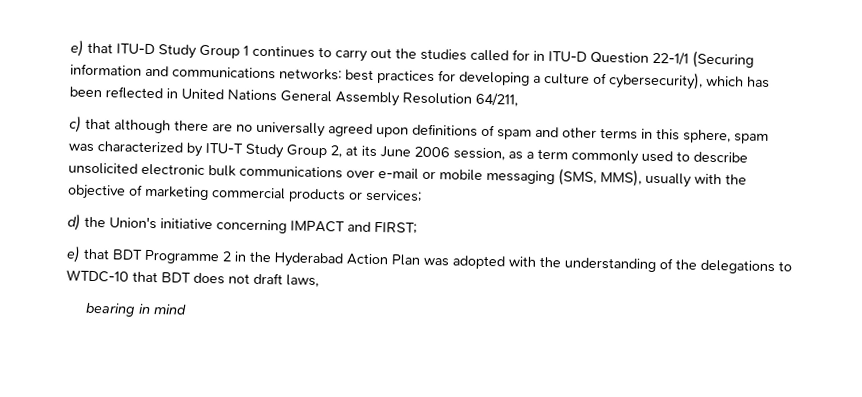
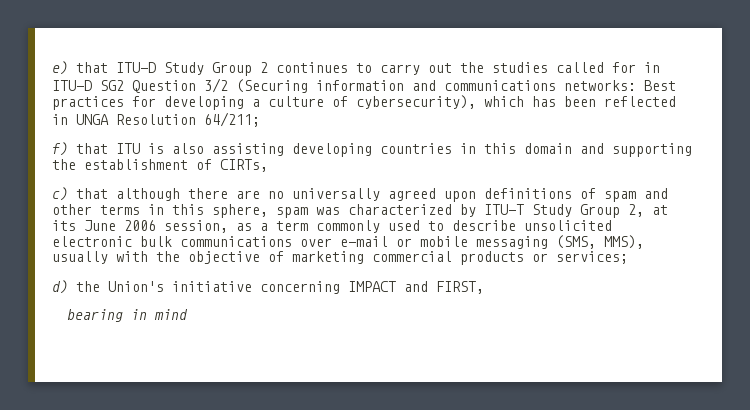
[243,45,249,56] 1 -> [260,62,268,73] 2
[590,51,689,66] Question 22-1/1 -> [100,78,228,93] SG2 Question 3/2
[345,69,374,81] best -> [644,80,676,91] Best
[181,88,518,107] United Nations General Assembly Resolution 64/211, -> [76,112,260,127] [52,142,692,157] [52,159,268,172] UNGA Resolution 64/211; // f) that ITU is also assisting developing countries in this domain and supporting the establishment of CIRTs,
[374,221,417,234] [66,245,792,275] [66,269,319,288] FIRST; // e) that BDT Programme 2 in the Hyderabad Action Plan was adopted with the understanding of the delegations to WTDC-10 that BDT does not draft laws, -> [436,281,484,294] FIRST,

